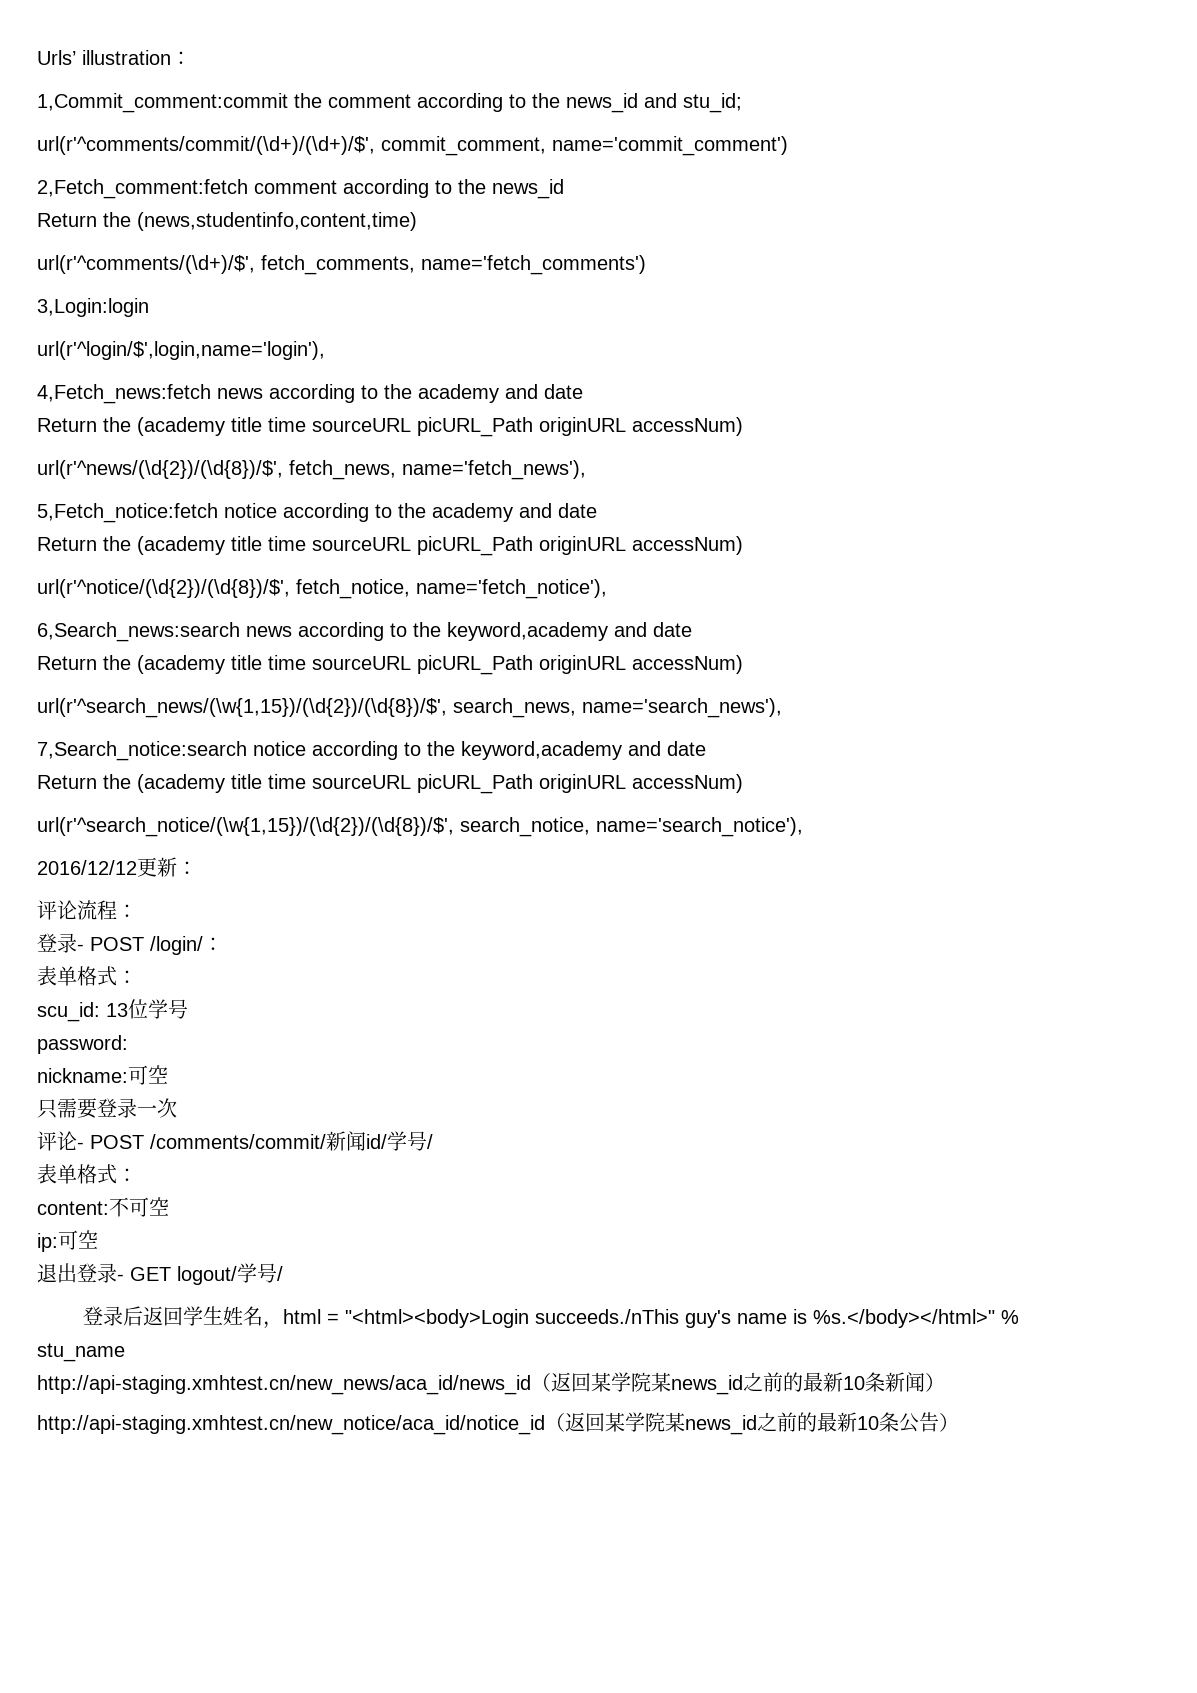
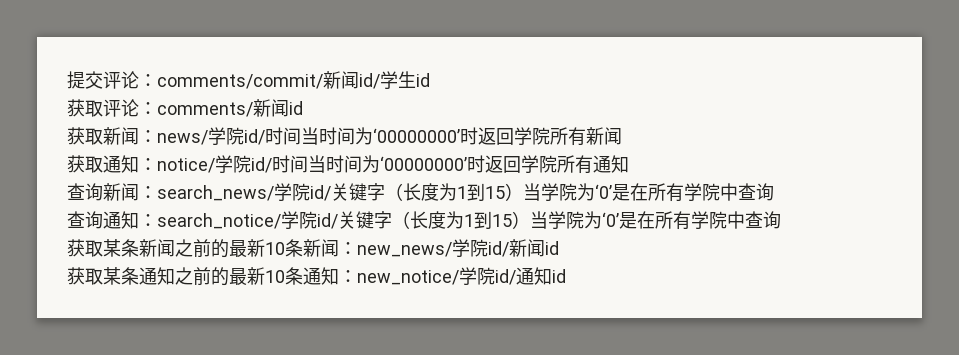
[37,50,191,65] [37,93,742,113] [37,136,788,156] [37,179,564,199] [37,212,417,231] [37,255,646,275] [37,298,149,317] [37,341,325,360] [37,384,583,404] [37,417,743,437] [37,460,586,480] [37,503,597,523] [37,536,743,556] [37,579,607,599] [37,622,692,642] [37,655,743,675] [37,698,782,718] [37,741,706,761] [37,774,743,794] [37,817,803,837] [37,857,197,877] [37,900,137,920] [37,933,223,955] [37,966,137,986] [37,999,188,1022] [37,1035,128,1054] [37,1065,168,1085] [37,1098,177,1119] [37,1131,433,1151] [37,1164,137,1184] [37,1197,169,1217] [37,1230,98,1252] [37,1263,283,1285] [82,1306,1019,1329] [37,1343,125,1362] [37,1372,743,1395] Urls’ illustration： // 1,Commit_comment:commit the comment according to the news_id and stu_id; // url(r'^comments/commit/(\d+)/(\d+)/$', commit_comment, name='commit_comment') // 2,Fetch_comment:fetch comment according to the news_id // Return the (news,studentinfo,content,time) // url(r'^comments/(\d+)/$', fetch_comments, name='fetch_comments') // 3,Login:login // url(r'^login/$',login,name='login'), // 4,Fetch_news:fetch news according to the academy and date // Return the (academy title time sourceURL picURL_Path originURL accessNum) // url(r'^news/(\d{2})/(\d{8})/$', fetch_news, name='fetch_news'), // 5,Fetch_notice:fetch notice according to the academy and date // Return the (academy title time sourceURL picURL_Path originURL accessNum) // url(r'^notice/(\d{2})/(\d{8})/$', fetch_notice, name='fetch_notice'), // 6,Search_news:search news according to the keyword,academy and date // Return the (academy title time sourceURL picURL_Path originURL accessNum) // url(r'^search_news/(\w{1,15})/(\d{2})/(\d{8})/$', search_news, name='search_news'), // 7,Search_notice:search notice according to the keyword,academy and date // Return the (academy title time sourceURL picURL_Path originURL accessNum) // url(r'^search_notice/(\w{1,15})/(\d{2})/(\d{8})/$', search_notice, name='search_notice'), // 2016/12/12更新： // 评论流程： // 登录- POST /login/： // 表单格式： // scu_id: 13位学号 // password: // nickname:可空 // 只需要登录一次 // 评论- POST /comments/commit/新闻id/学号/ // 表单格式： // content:不可空 // ip:可空 // 退出登录- GET logout/学号/ // 登录后返回学生姓名，html = "<html><body>Login succeeds./nThis guy's name is %s.</body></html>" % stu_name // http://api-staging.xmhtest.cn/new_news/aca_id/news_id（返回某学院某news_id -> [67,71,430,89] [67,99,303,117] [67,127,622,146] [67,155,629,174] [67,183,774,202] [67,211,781,230] [67,239,175,257] 提交评论：comments/commit/新闻id/学生id // 获取评论：comments/新闻id // 获取新闻：news/学院id/时间当时间为‘00000000’时返回学院所有新闻 // 获取通知：notice/学院id/时间当时间为‘00000000’时返回学院所有通知 // 查询新闻：search_news/学院id/关键字（长度为1到15）当学院为‘0’是在所有学院中查询 // 查询通知：search_notice/学院id/关键字（长度为1到15）当学院为‘0’是在所有学院中查询 // 获取某条新闻
[925,1373,945,1392] [37,1412,959,1435] ） // http://api-staging.xmhtest.cn/new_notice/aca_id/notice_id（返回某学院某news_id之前的最新10条公告） -> [339,239,559,257] [67,267,566,286] ：new_news/学院id/新闻id // 获取某条通知之前的最新10条通知：new_notice/学院id/通知id

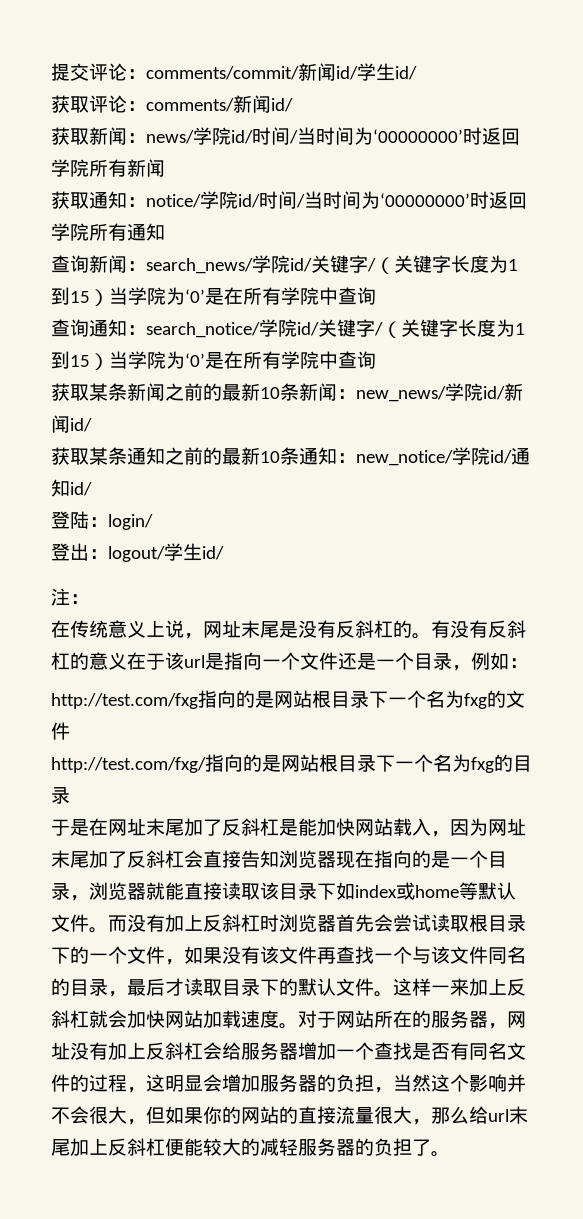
[416,73,430,87] id -> [395,66,417,80] id/
[289,101,303,115] id -> [271,98,293,112] id/
(301, 136) none -> [289,130,298,144] /
(308, 164) none -> [296,194,305,208] /
[385,183,403,201] （ -> [367,255,451,274] /（关键字
[392,211,410,229] （ -> [374,319,458,338] /（关键字
[545,241,559,255] id -> [70,418,92,432] id/
[552,269,566,283] id -> [70,482,92,496] [51,511,153,530] [51,543,224,562] [51,588,89,606] [51,620,526,639] [51,652,528,671] [51,690,525,709] [51,722,70,740] [51,754,532,773] [51,787,70,804] [51,818,526,837] [51,850,507,868] [51,882,516,901] [51,914,526,933] [51,946,526,965] [51,978,526,997] [51,1010,526,1029] [51,1042,526,1060] [51,1074,526,1093] [51,1106,528,1125] [51,1138,450,1157] id/ // 登陆：login/ // 登出：logout/学生id/ // 注： // 在传统意义上说，网址末尾是没有反斜杠的。有没有反斜杠的意义在于该url是指向一个文件还是一个目录，例如： // http://test.com/fxg指向的是网站根目录下一个名为fxg的文件 // http://test.com/fxg/指向的是网站根目录下一个名为fxg的目录 // 于是在网址末尾加了反斜杠是能加快网站载入，因为网址末尾加了反斜杠会直接告知浏览器现在指向的是一个目录，浏览器就能直接读取该目录下如index或home等默认文件。而没有加上反斜杠时浏览器首先会尝试读取根目录下的一个文件，如果没有该文件再查找一个与该文件同名的目录，最后才读取目录下的默认文件。这样一来加上反斜杠就会加快网站加载速度。对于网站所在的服务器，网址没有加上反斜杠会给服务器增加一个查找是否有同名文件的过程，这明显会增加服务器的负担，当然这个影响并不会很大，但如果你的网站的直接流量很大，那么给url末尾加上反斜杠便能较大的减轻服务器的负担了。

